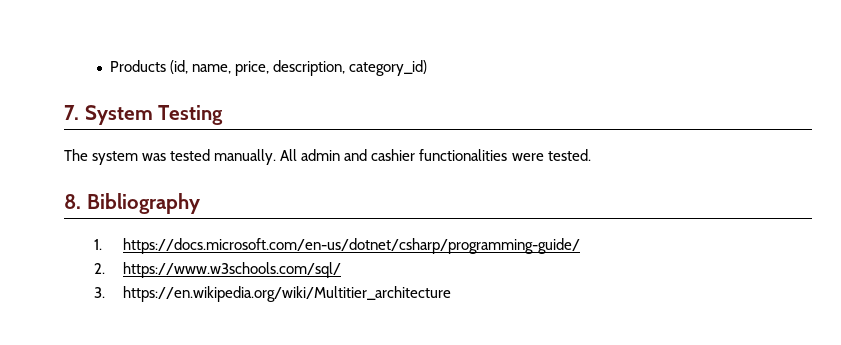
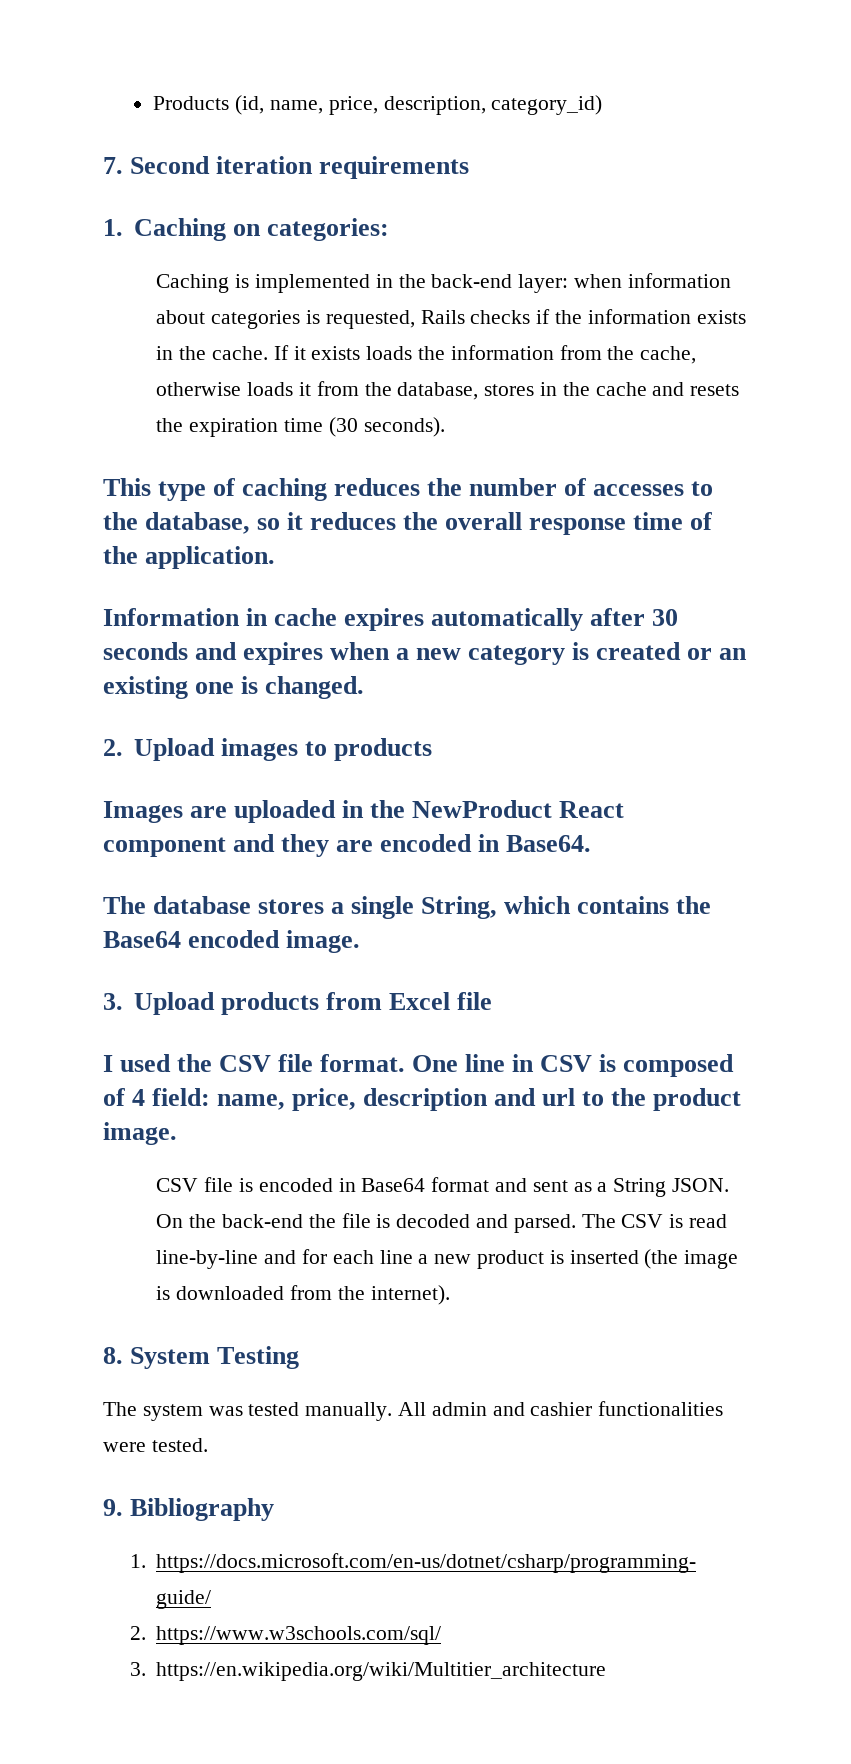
(79, 112) none -> [130,156,470,179] [103,218,389,241] [156,273,731,293] [156,309,746,329] [156,345,697,364] [156,381,740,400] [156,417,445,437] [103,478,714,501] [103,512,713,535] [103,546,276,569] [103,608,679,631] [103,642,748,665] [103,676,365,699] [103,738,432,761] [103,800,625,823] [103,834,592,857] [103,896,712,919] [103,930,361,953] [103,992,492,1015] [103,1054,735,1077] [103,1088,742,1111] [103,1122,177,1145] [156,1177,730,1197] [156,1213,728,1233] [156,1249,739,1269] [156,1285,450,1305] [103,1347,123,1364] Second iteration requirements // 1. Caching on categories: // Caching is implemented in the back-end layer: when information about categories is requested, Rails checks if the information exists in the cache. If it exists loads the information from the cache, otherwise loads it from the database, stores in the cache and resets the expiration time (30 seconds). // This type of caching reduces the number of accesses to the database, so it reduces the overall response time of the application. // Information in cache expires automatically after 30 seconds and expires when a new category is created or an existing one is changed. // 2. Upload images to products // Images are uploaded in the NewProduct React component and they are encoded in Base64. // The database stores a single String, which contains the Base64 encoded image. // 3. Upload products from Excel file // I used the CSV file format. One line in CSV is composed of 4 field: name, price, description and url to the product image. // CSV file is encoded in Base64 format and sent as a String JSON. On the back-end the file is decoded and parsed. The CSV is read line-by-line and for each line a new product is inserted (the image is downloaded from the internet). // 8.
[64,194,81,209] 8. -> [103,1499,123,1516] 9.

